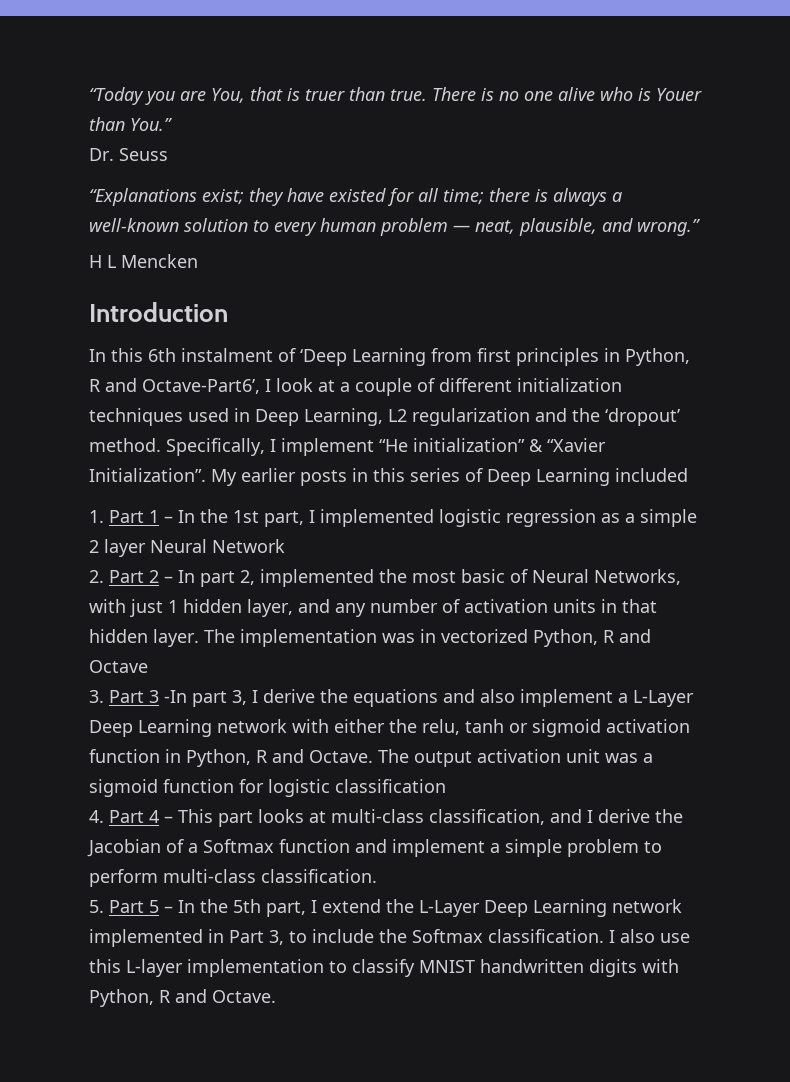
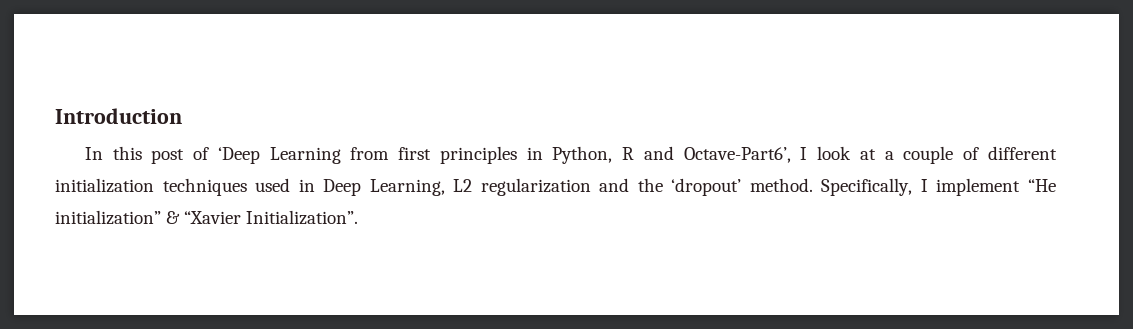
[89,87,702,105] [89,117,172,131] [89,148,168,161] [89,188,622,206] [89,218,700,236] [89,254,198,268] “Today you are You, that is truer than true. There is no one alive who is Youer than You.” // Dr. Seuss // “Explanations exist; they have existed for all time; there is always a well-known solution to every human problem — neat, plausible, and wrong.” // H L Mencken // -> (55, 116) none
[148,348,273,362] 6th instalment -> [151,149,185,164] post
[211,468,688,486] [89,509,697,527] [89,539,285,557] [89,569,681,587] [89,599,657,617] [89,629,651,647] [89,660,148,673] [89,689,694,707] [89,719,690,737] [89,749,653,767] [89,779,446,797] [89,809,683,827] [87,839,662,857] [89,869,377,887] [89,899,682,917] [89,929,690,947] [89,959,679,977] [89,989,276,1007] My earlier posts in this series of Deep Learning included // 1. Part 1 – In the 1st part, I implemented logistic regression as a simple 2 layer Neural Network // 2. Part 2 – In part 2, implemented the most basic of Neural Networks, with just 1 hidden layer, and any number of activation units in that hidden layer. The implementation was in vectorized Python, R and Octave // 3. Part 3 -In part 3, I derive the equations and also implement a L-Layer Deep Learning network with either the relu, tanh or sigmoid activation function in Python, R and Octave. The output activation unit was a sigmoid function for logistic classification // 4. Part 4 – This part looks at multi-class classification, and I derive the Jacobian of a Softmax function and implement a simple problem to perform multi-class classification. // 5. Part 5 – In the 5th part, I extend the L-Layer Deep Learning network implemented in Part 3, to include the Softmax classification. I also use this L-layer implementation to classify MNIST handwritten digits with Python, R and Octave. -> (359, 217) none

